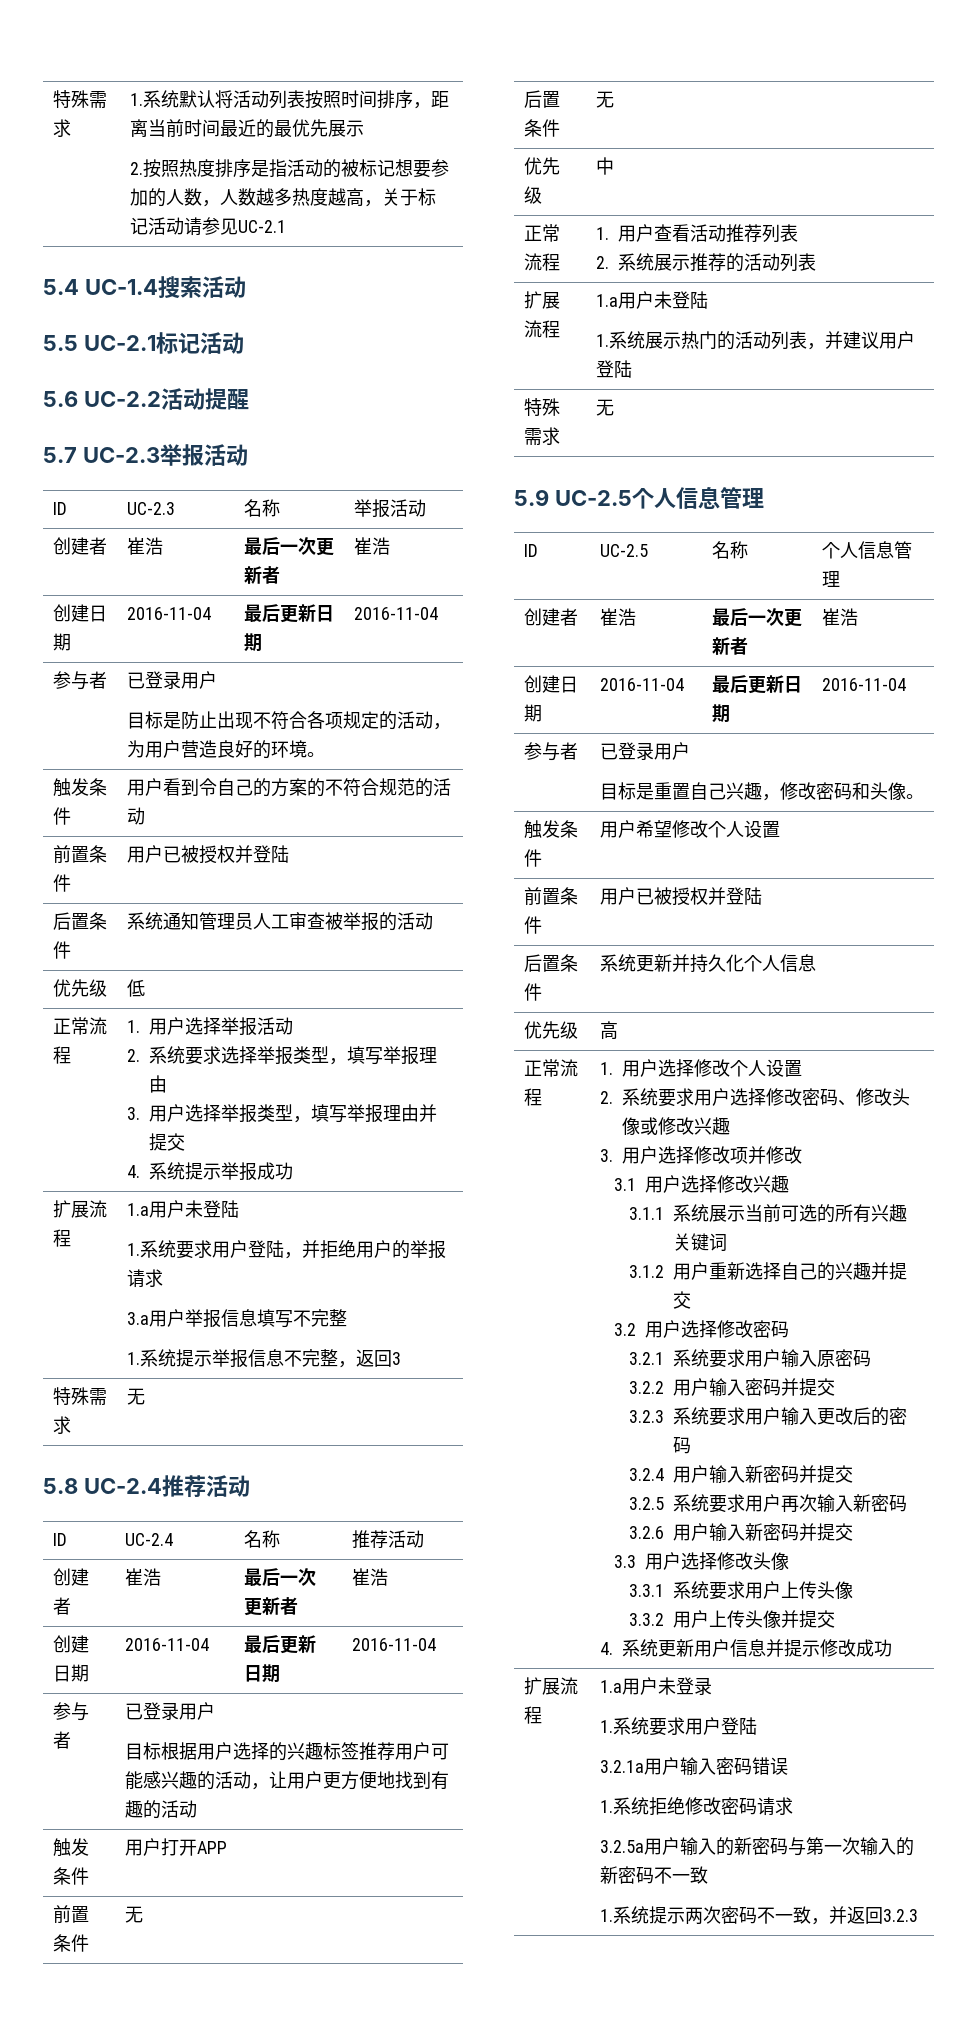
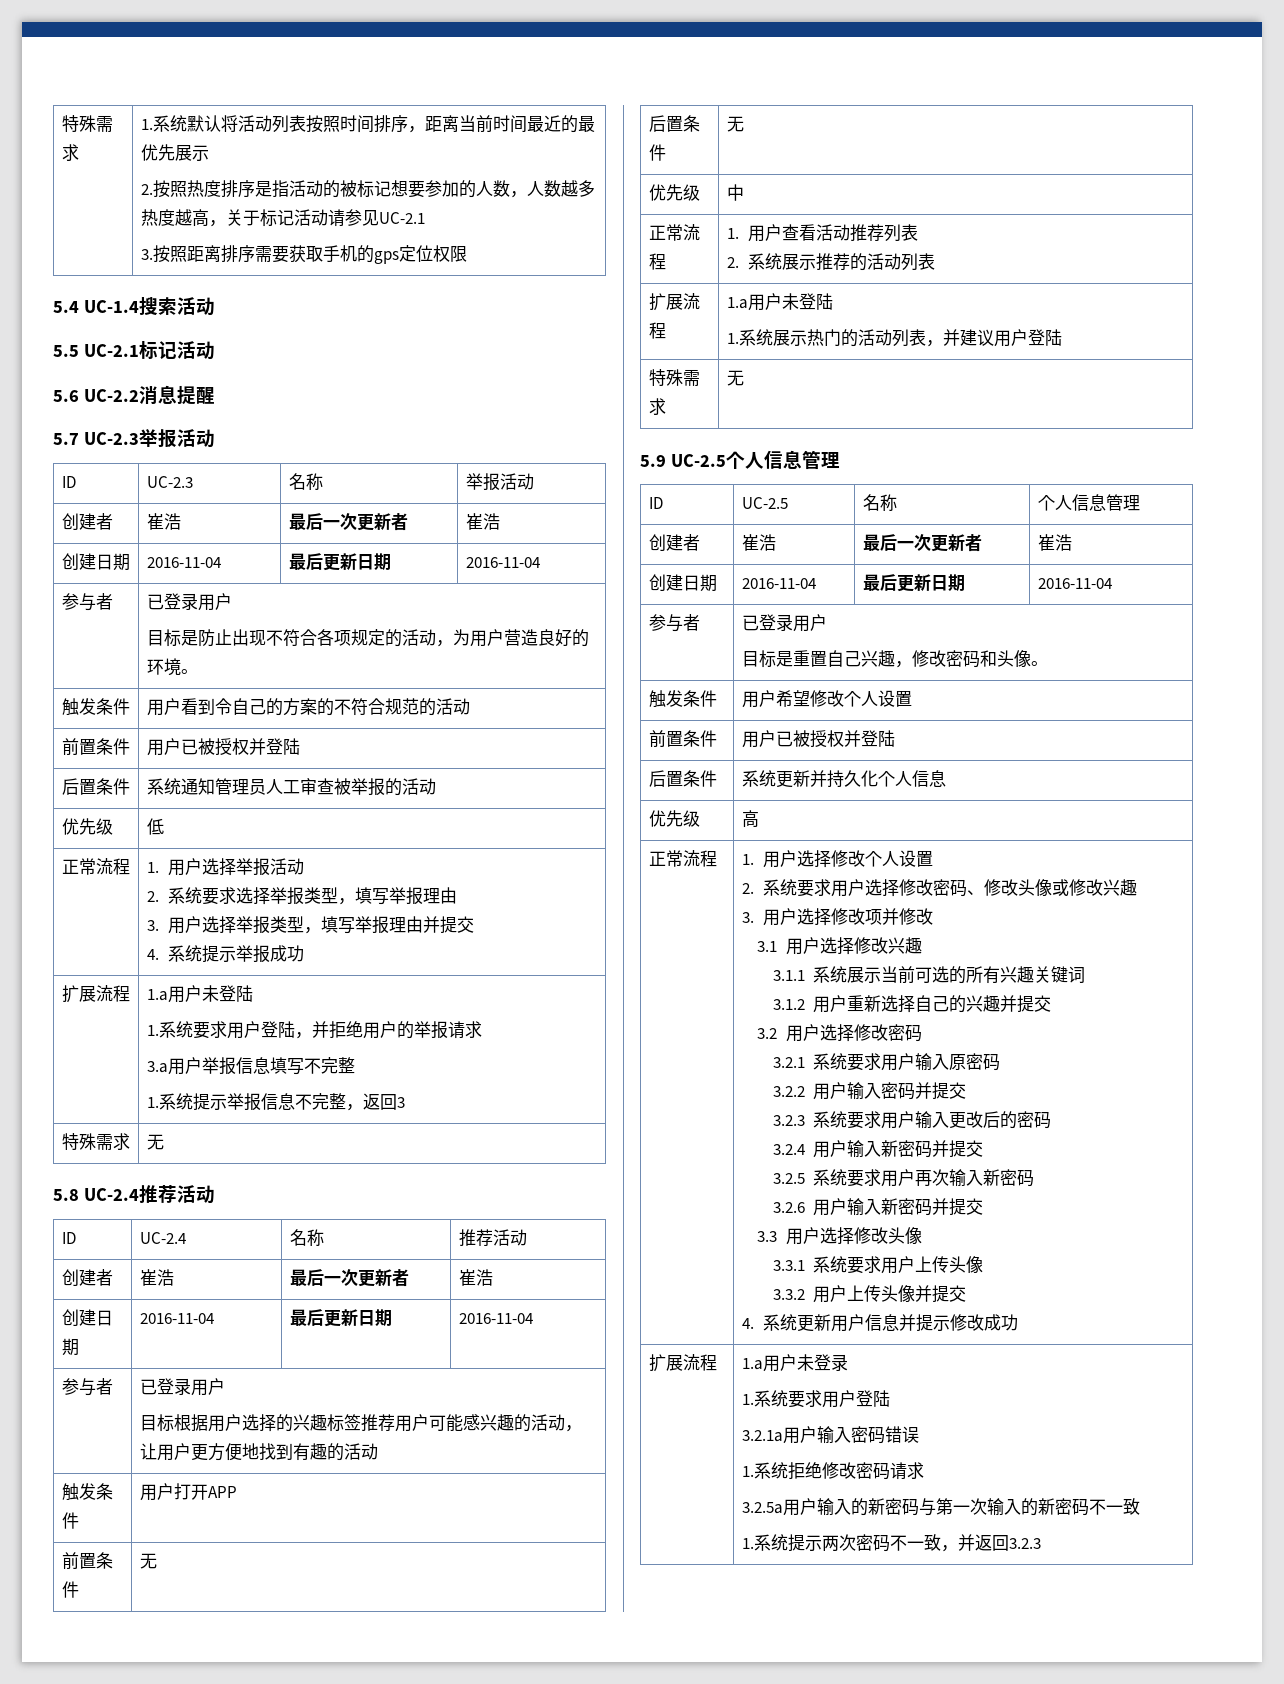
(286, 226) none -> [140,245,467,264] // 3.按照距离排序需要获取手机的gps定位权限
[160,388,205,410] 活动 -> [138,385,177,405] 消息

